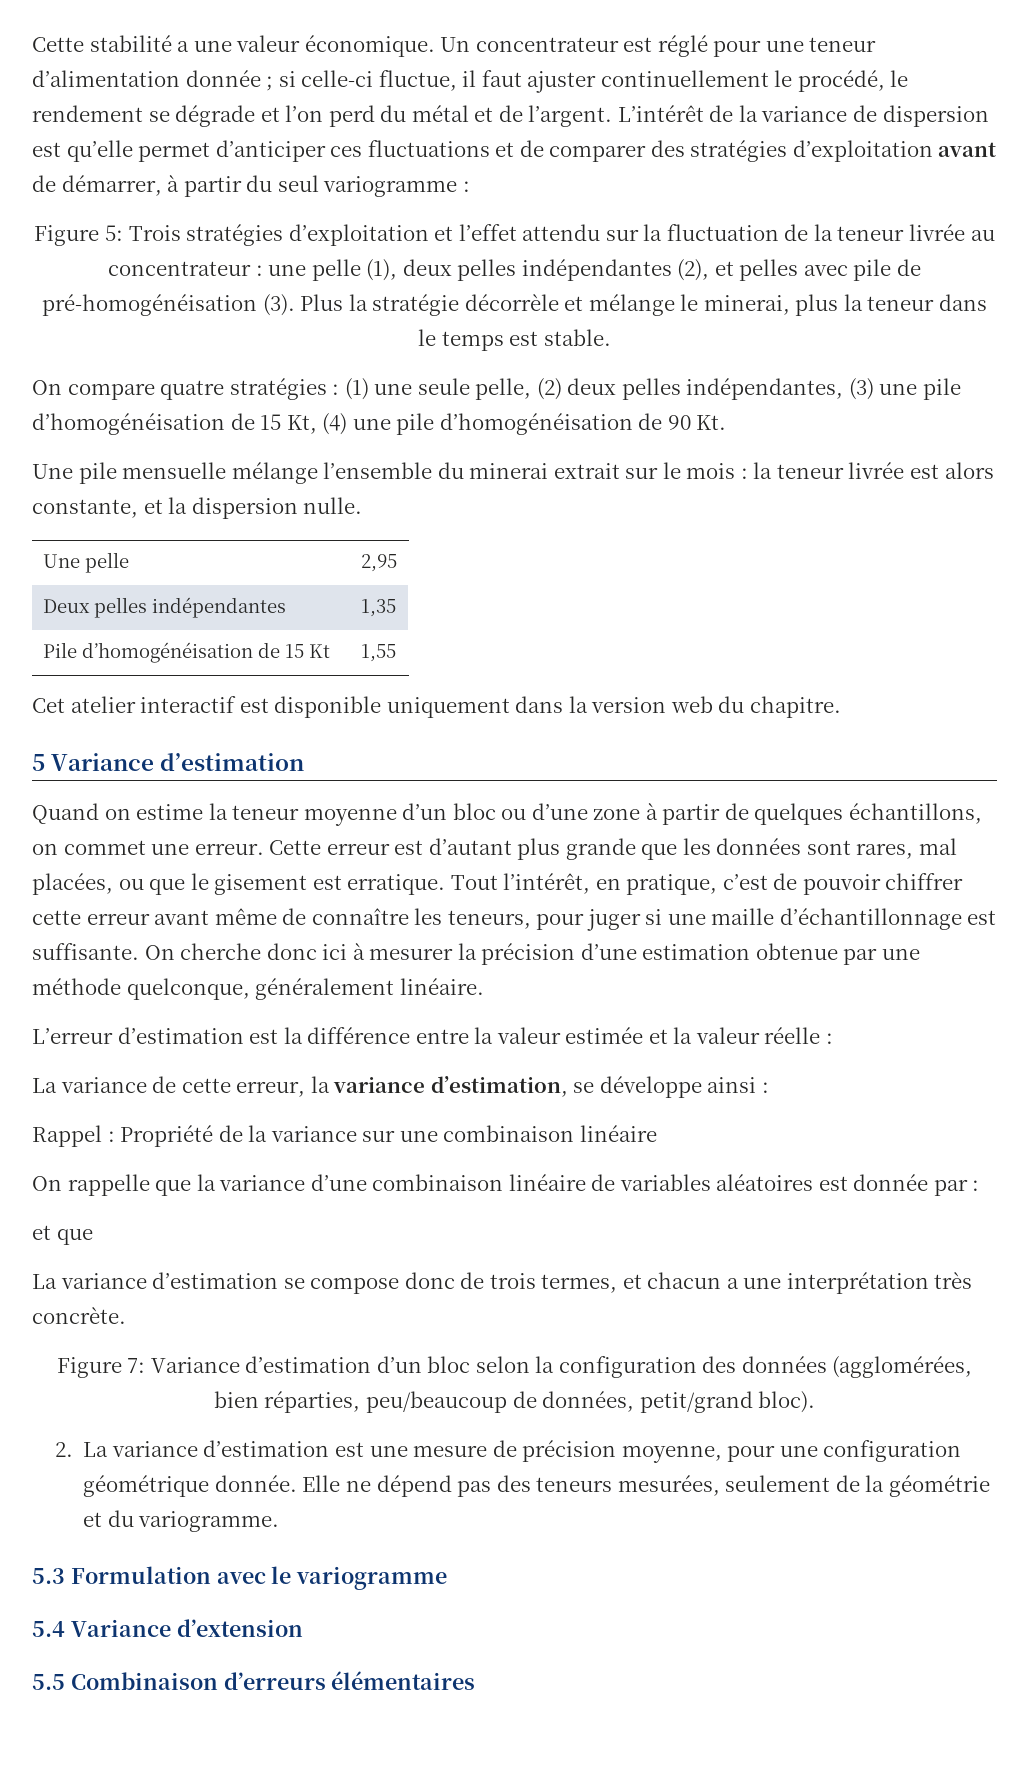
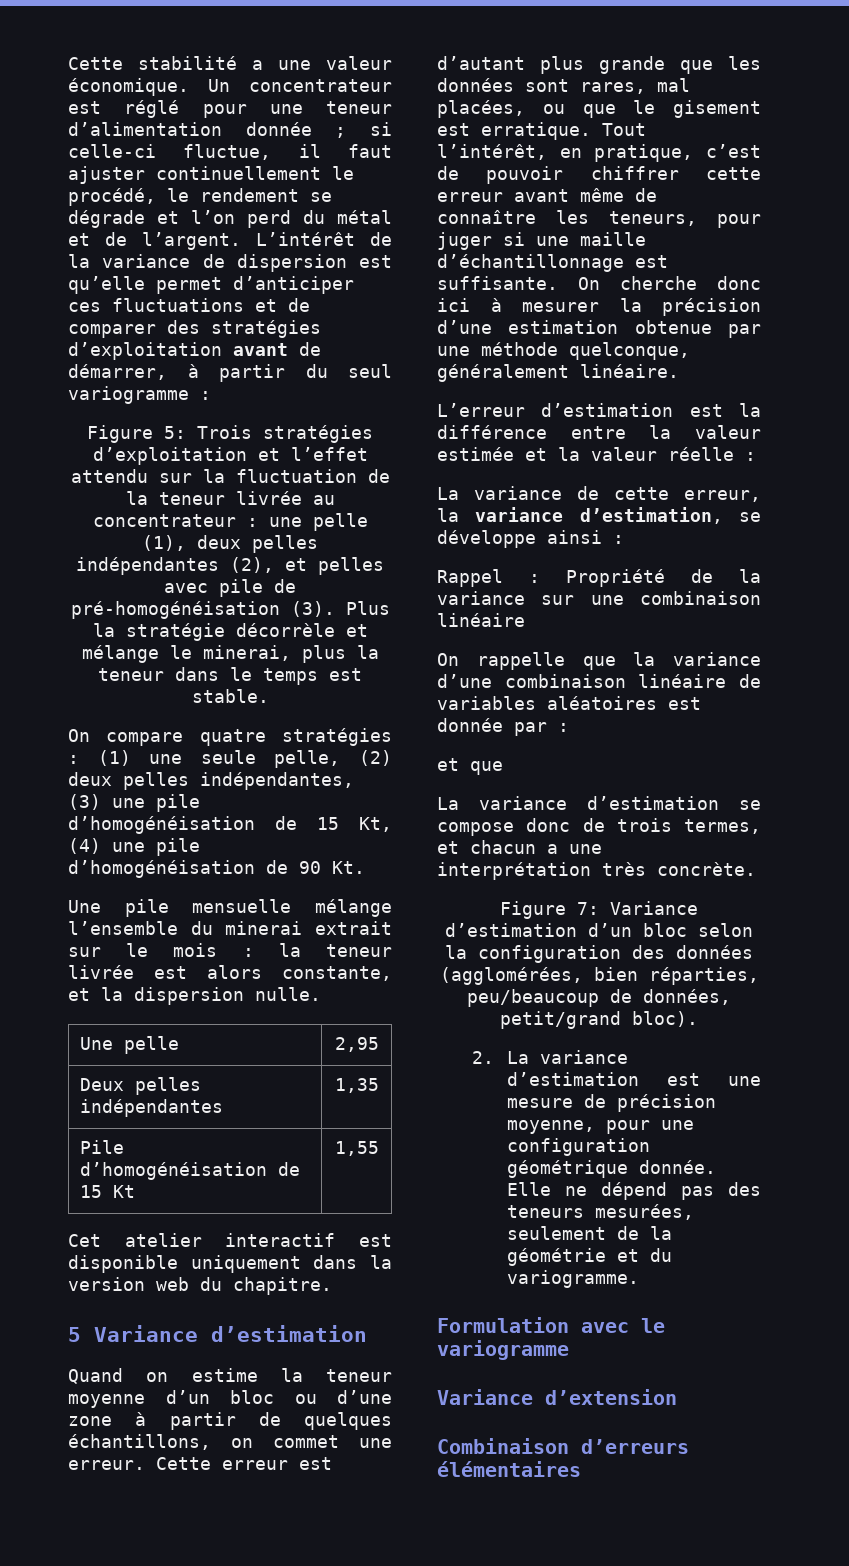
[32,1568,65,1584] 5.3 -> (639, 1279) none
[32,1621,65,1637] 5.4 -> (569, 1350) none
[32,1674,65,1690] 5.5 -> (677, 1397) none

